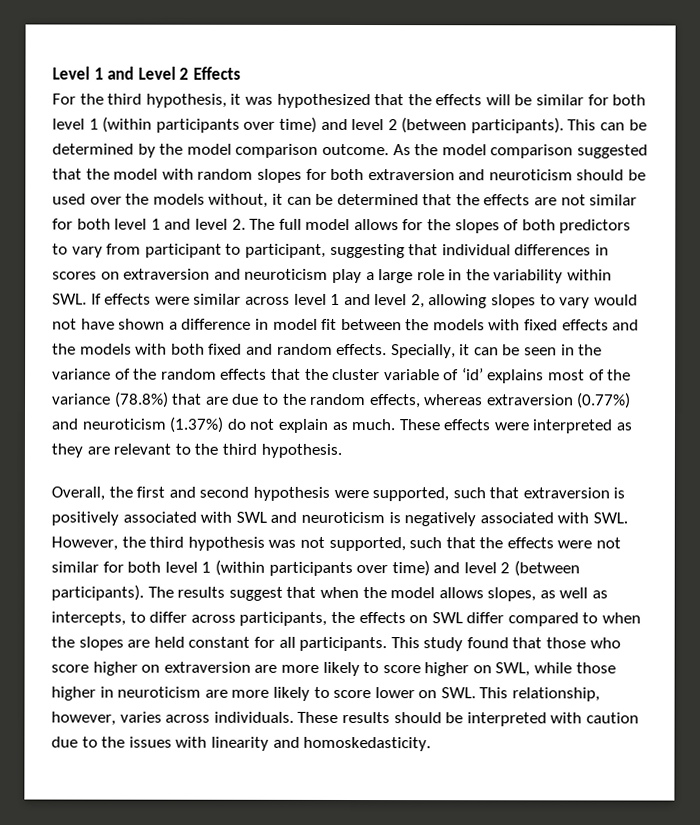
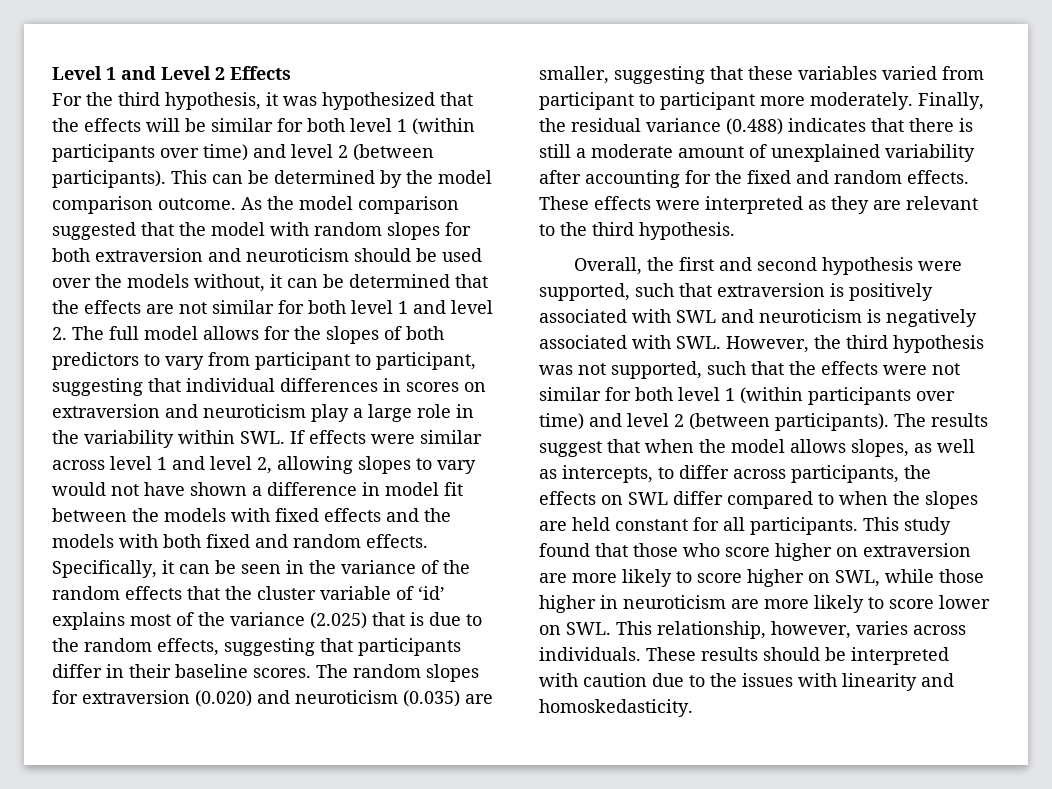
[390,344,456,359] Specially, -> [52,560,157,578] Specifically,
[114,391,229,408] (78.8%) that are -> [310,612,424,629] (2.025) that is
[424,392,632,409] [51,416,396,433] whereas extraversion (0.77%) and neuroticism (1.37%) do not explain as much. -> [224,638,461,656] [52,664,479,682] [52,690,493,707] [539,66,984,84] [539,92,984,110] [539,118,973,135] [539,144,975,162] [539,170,969,188] suggesting that participants differ in their baseline scores. The random slopes for extraversion (0.020) and neuroticism (0.035) are smaller, suggesting that these variables varied from participant to participant more moderately. Finally, the residual variance (0.488) indicates that there is still a moderate amount of unexplained variability after accounting for the fixed and random effects.

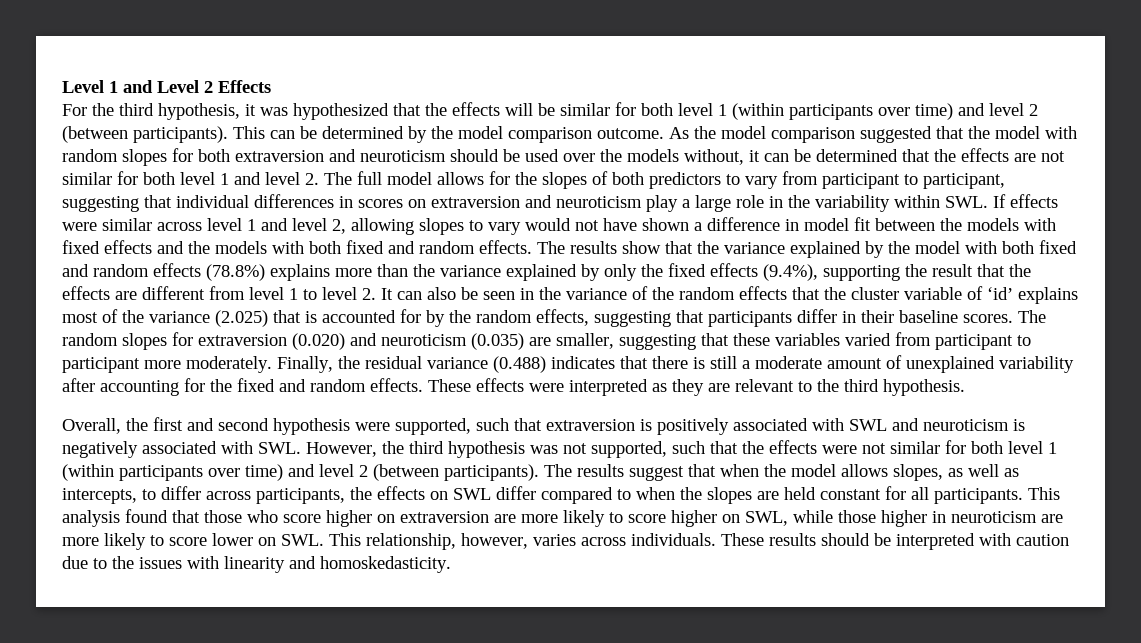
[52,560,210,578] Specifically, it can -> [537,240,1077,258] [62,263,1031,281] [62,286,456,300] The results show that the variance explained by the model with both fixed and random effects (78.8%) explains more than the variance explained by only the fixed effects (9.4%), supporting the result that the effects are different from level 1 to level 2. It can also
[429,612,482,626] due to -> [322,309,445,327] accounted for by
[904,517,951,535] study -> [62,510,120,527] analysis

